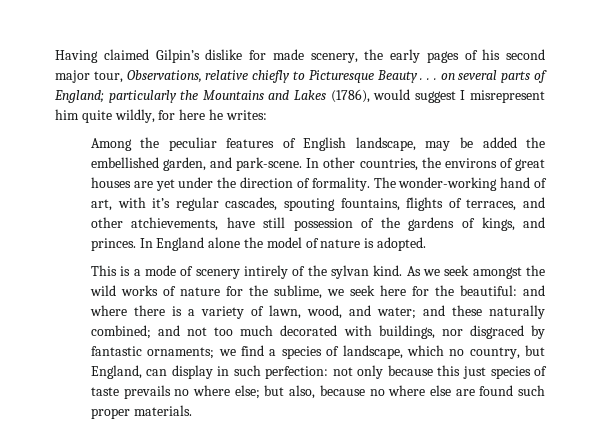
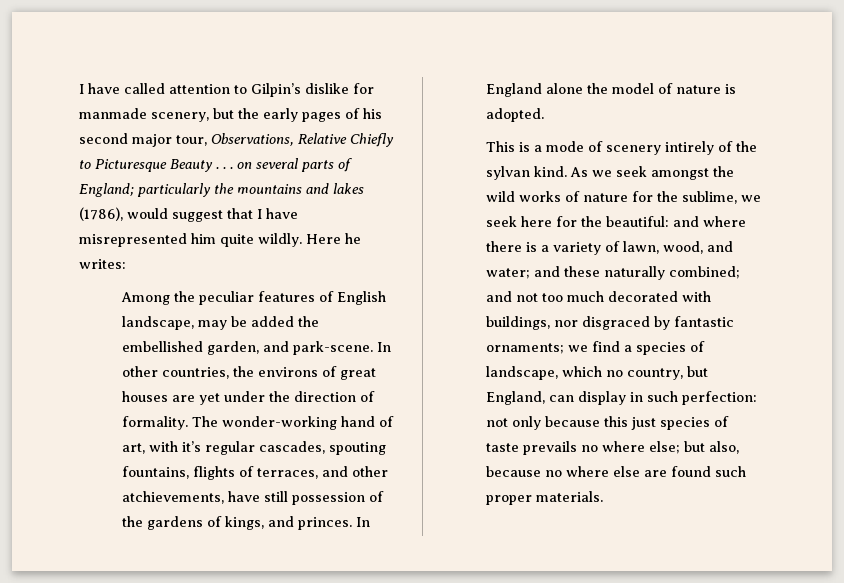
[55,49,358,63] Having claimed Gilpin’s dislike for made scenery, -> [79,83,374,97] [79,108,234,122] I have called attention to Gilpin’s dislike for manmade scenery, but
[205,70,291,83] relative chiefly -> [298,133,394,147] Relative Chiefly
[202,89,546,103] [55,109,206,123] Mountains and Lakes (1786), would suggest I misrepresent him quite wildly, for here -> [237,183,364,194] [79,207,298,222] [79,233,341,247] mountains and lakes (1786), would suggest that I have misrepresented him quite wildly. Here

